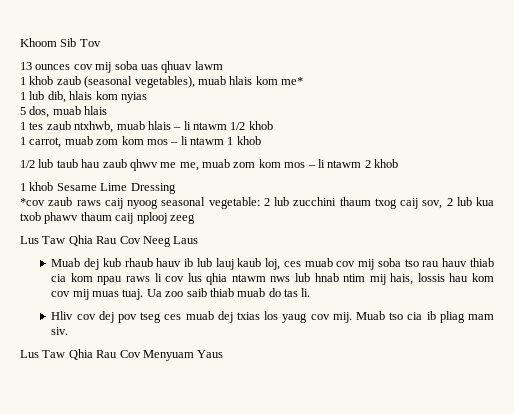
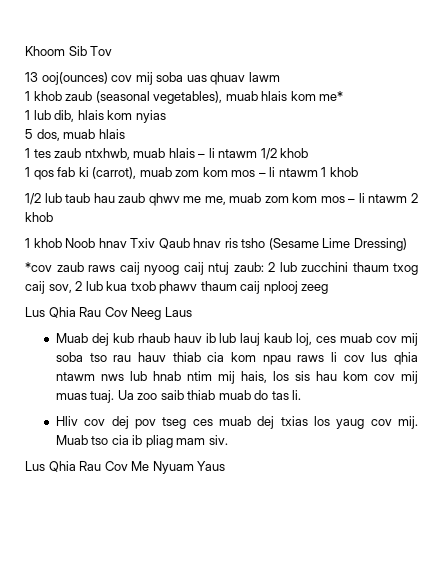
[35,64,71,70] ounces -> [41,72,108,85] ooj(ounces)
[29,137,62,148] carrot, -> [33,167,137,180] qos fab ki (carrot),
[56,183,176,194] Sesame Lime Dressing -> [65,238,407,251] Noob hnav Txiv Qaub hnav ris tsho (Sesame Lime Dressing)
[161,197,260,209] seasonal vegetable: -> [183,262,264,275] caij ntuj zaub:
[42,236,66,244] Taw -> (45, 312) none
[417,273,445,282] lossis -> [272,371,310,381] los sis
[42,349,194,361] Taw Qhia Rau Cov Menyuam -> [48,461,194,474] Qhia Rau Cov Me Nyuam

